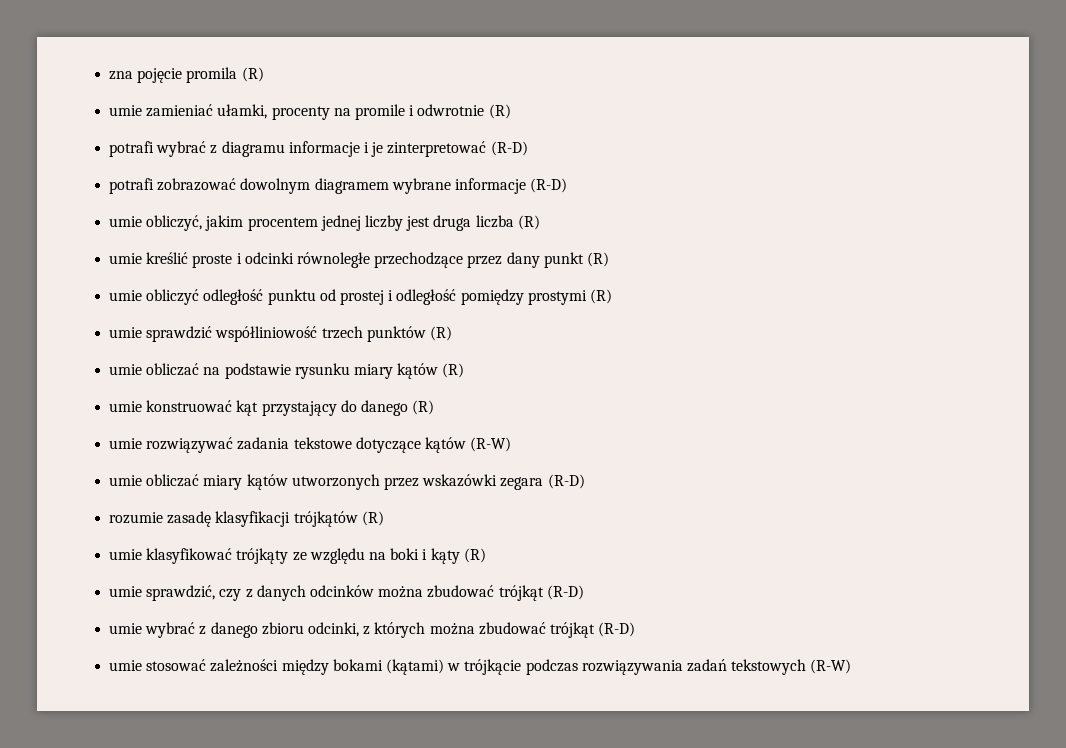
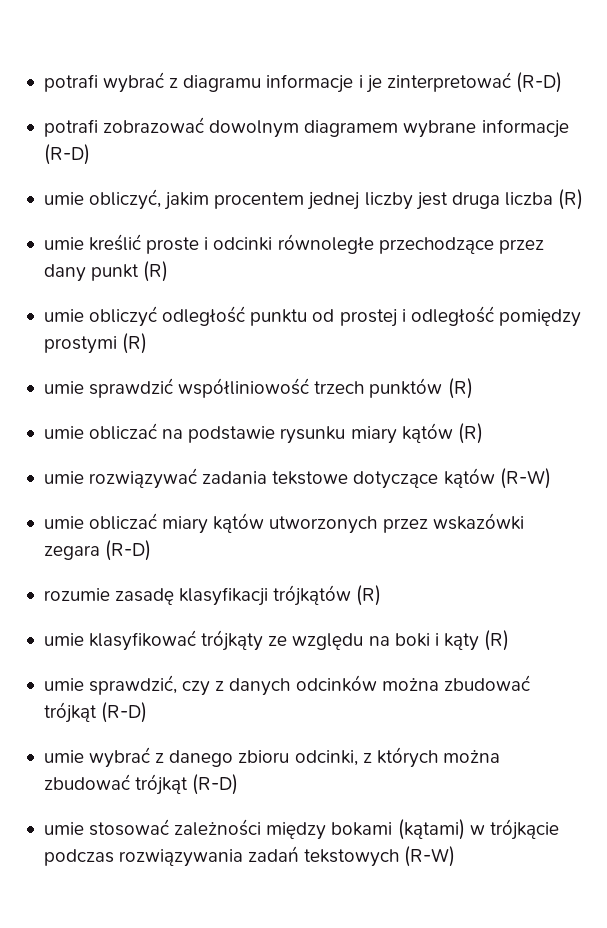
[109,67,264,83] [109,104,511,120] zna pojęcie promila (R) // umie zamieniać ułamki, procenty na promile i odwrotnie (R) // -> (43, 83) none
[109,400,435,416] // umie konstruować kąt przystający do danego (R) -> (483, 433) none

